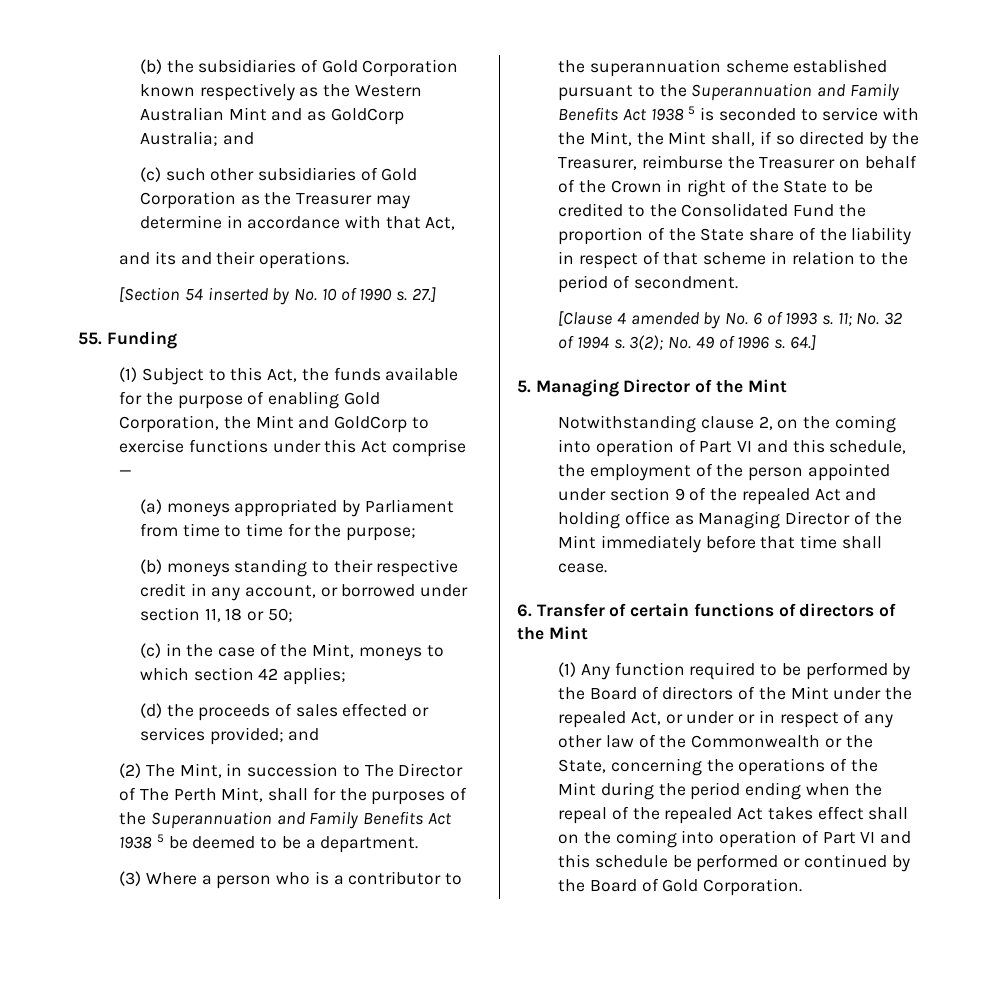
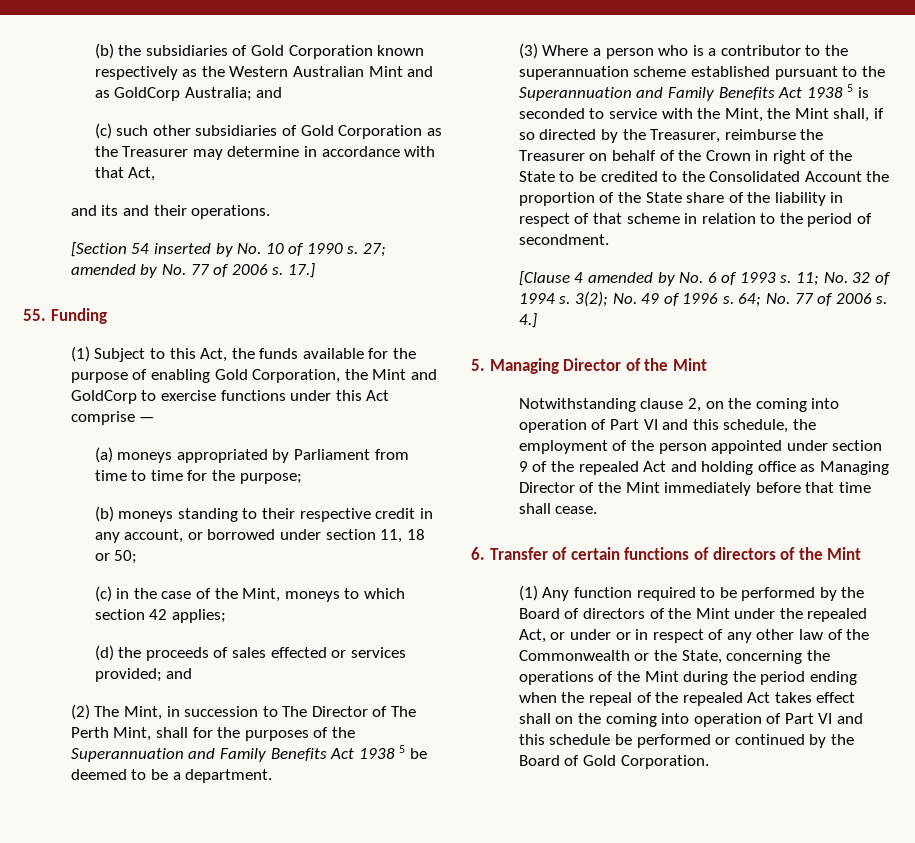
[411,287,436,302] 27.] -> [363,243,387,257] [70,263,315,278] 27; amended by No. 77 of 2006 s. 17.]
[793,204,835,217] Fund -> [804,171,862,182] Account
[789,335,816,350] 64.] -> [738,293,888,307] [518,313,537,328] 64; No. 77 of 2006 s. 4.]

